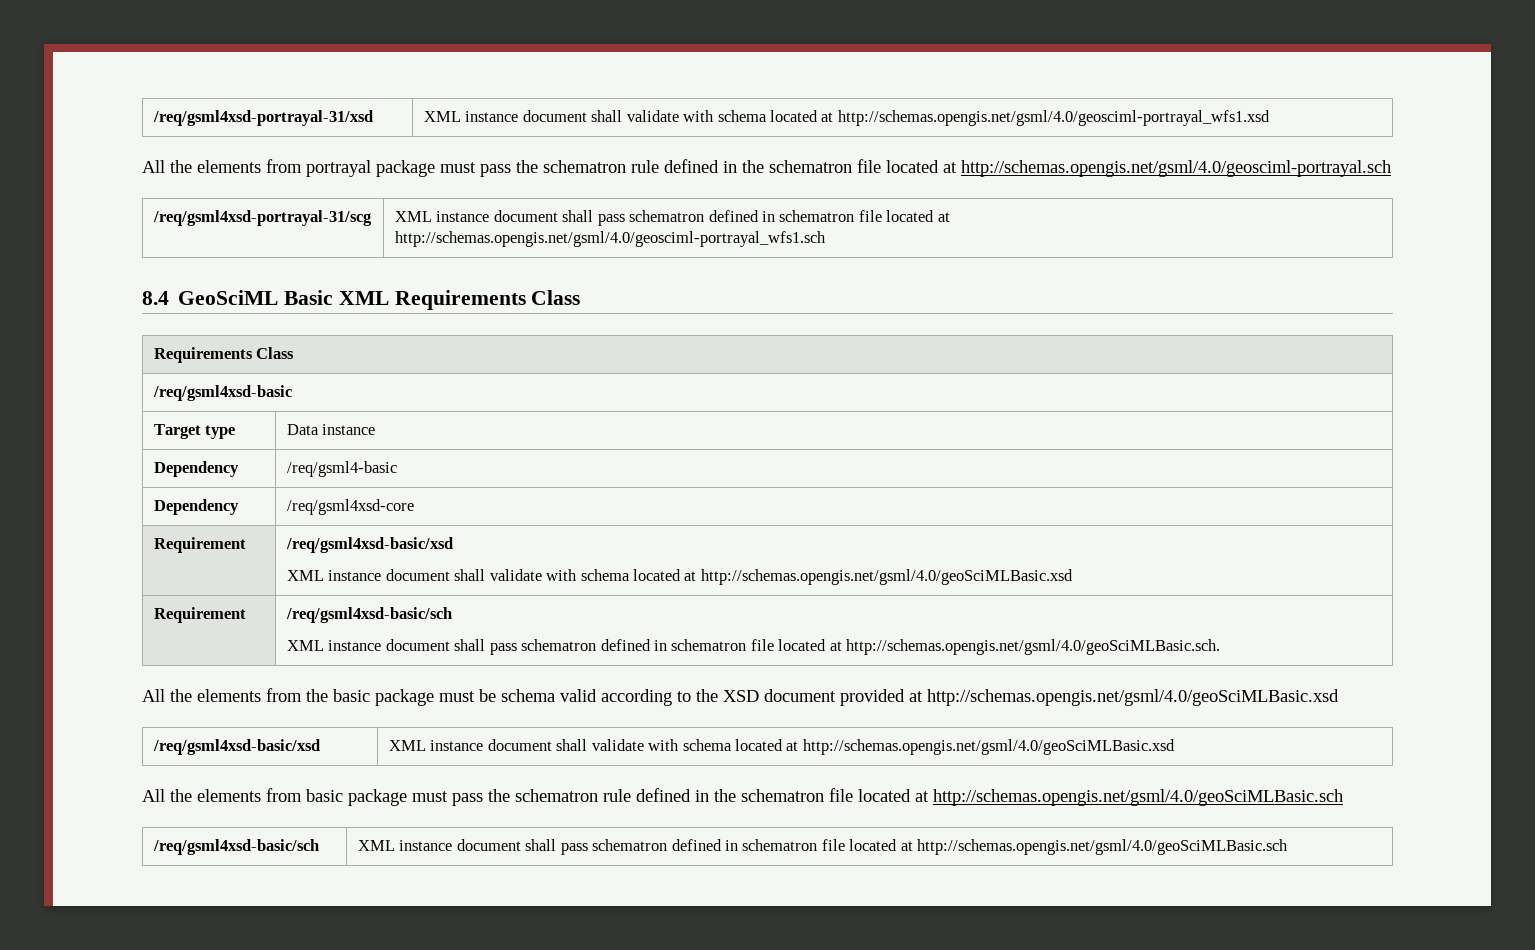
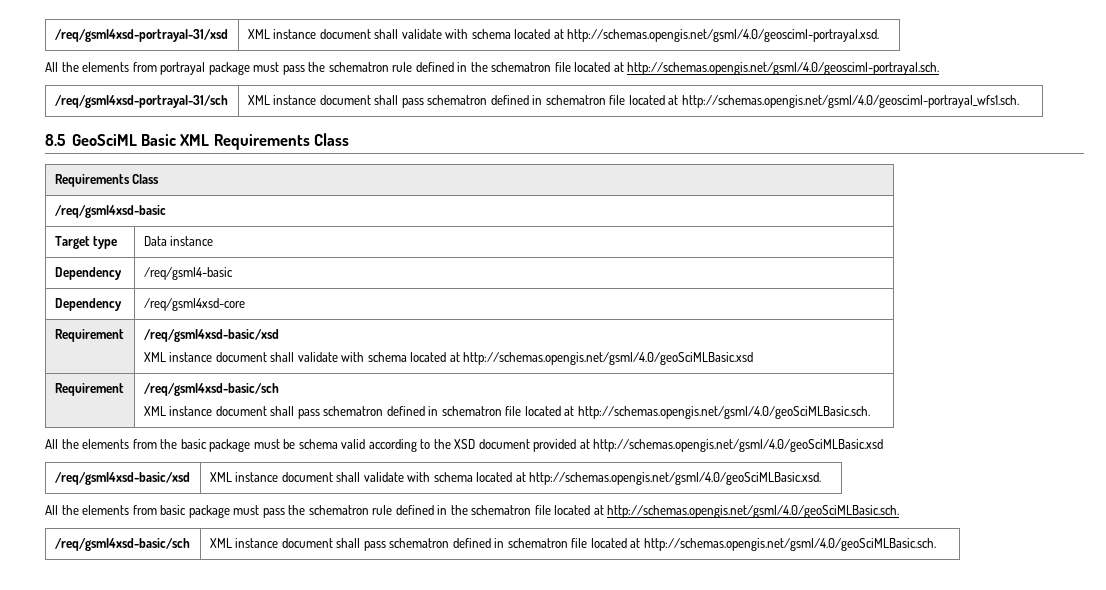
[837,110,1270,126] http://schemas.opengis.net/gsml/4.0/geosciml-portrayal_wfs1.xsd -> [567,29,880,42] http://schemas.opengis.net/gsml/4.0/geosciml-portrayal.xsd.
[961,160,1391,177] [152,210,372,226] http://schemas.opengis.net/gsml/4.0/geosciml-portrayal.sch // /req/gsml4xsd-portrayal-31/scg -> [627,62,940,75] [54,95,228,108] http://schemas.opengis.net/gsml/4.0/geosciml-portrayal.sch. // /req/gsml4xsd-portrayal-31/sch
[394,231,826,247] [142,291,169,305] http://schemas.opengis.net/gsml/4.0/geosciml-portrayal_wfs1.sch // 8.4 -> [681,95,1019,108] [45,134,66,146] http://schemas.opengis.net/gsml/4.0/geosciml-portrayal_wfs1.sch. // 8.5
[802,739,1175,755] http://schemas.opengis.net/gsml/4.0/geoSciMLBasic.xsd -> [529,472,822,485] http://schemas.opengis.net/gsml/4.0/geoSciMLBasic.xsd.
[933,789,1343,806] http://schemas.opengis.net/gsml/4.0/geoSciMLBasic.sch -> [607,505,900,518] http://schemas.opengis.net/gsml/4.0/geoSciMLBasic.sch.
[917,839,1289,855] http://schemas.opengis.net/gsml/4.0/geoSciMLBasic.sch -> [643,538,936,551] http://schemas.opengis.net/gsml/4.0/geoSciMLBasic.sch.

